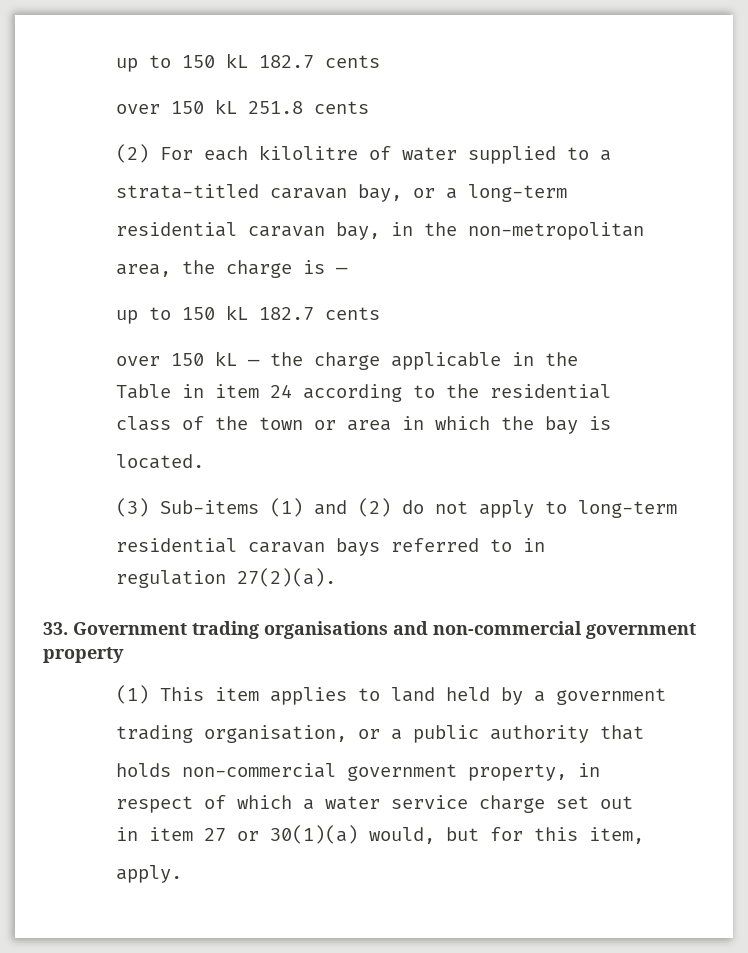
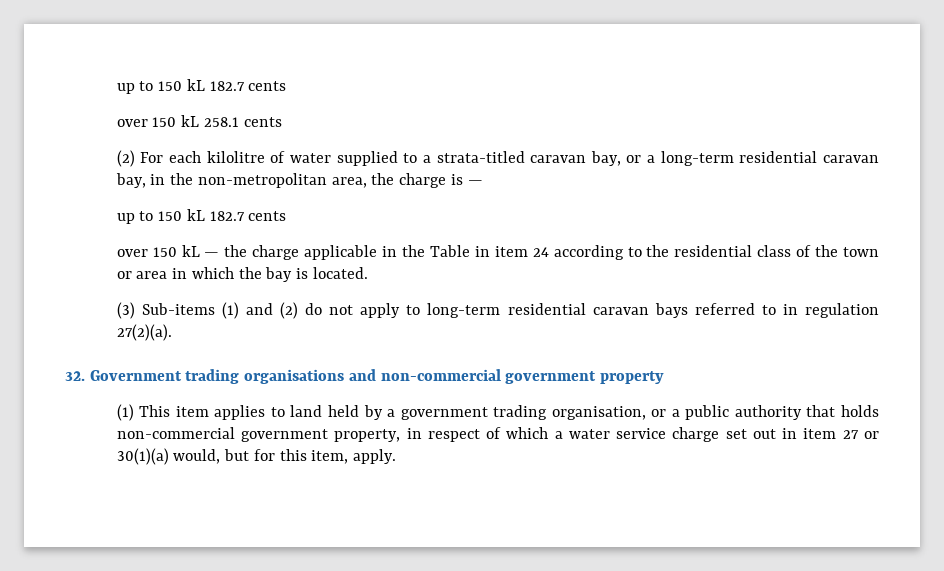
[115,53,380,72] [115,99,303,114] up to 150 kL 182.7 cents // over 150 kL 251.8 -> [116,79,287,94] [116,115,239,127] up to 150 kL 182.7 cents // over 150 kL 258.1
(611, 155) // -> (431, 159) none
(567, 193) // -> (734, 158) none
(644, 231) // -> (327, 180) none
(578, 359) // -> (426, 251) none
(611, 391) // -> (753, 251) none
(611, 423) // -> (309, 273) none
(677, 509) // -> (501, 310) none
(545, 545) // -> (798, 309) none
[43,622,68,635] 33. -> [65,371,85,381] 32.
(666, 696) // -> (488, 413) none
(644, 732) // -> (836, 411) none
(600, 770) // -> (422, 433) none
(633, 802) // -> (776, 434) none
(644, 835) // -> (349, 457) none

